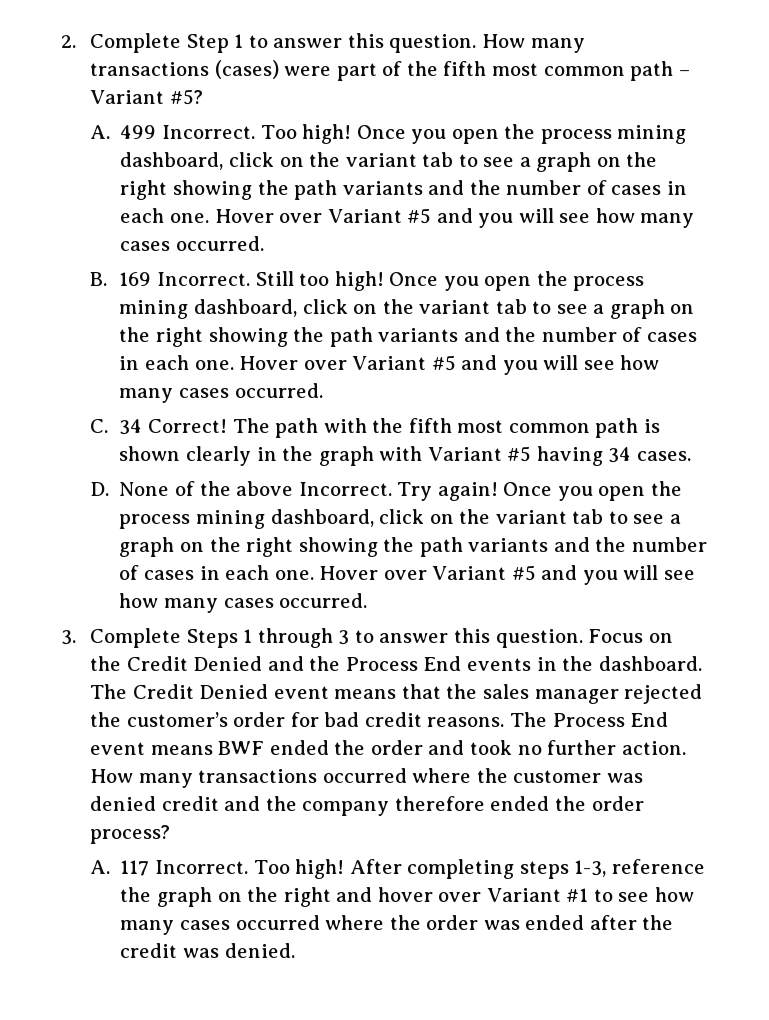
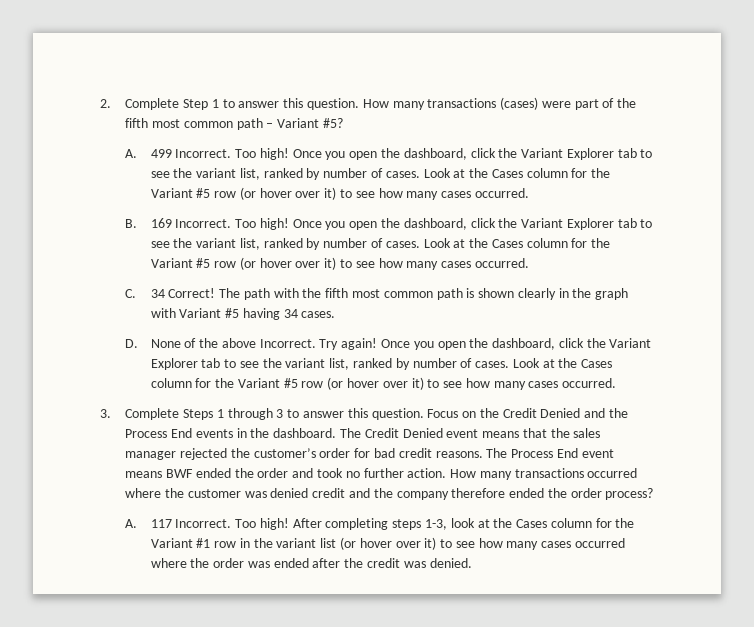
[540,125,687,144] [120,152,658,172] [120,180,687,200] [120,208,554,228] process mining dashboard, click on the variant tab to see a graph on the right showing the path variants and the number of cases in each one. Hover over Variant #5 and you will -> [403,148,653,160] [150,168,611,180] [150,187,352,200] dashboard, click the Variant Explorer tab to see the variant list, ranked by number of cases. Look at the Cases column for the Variant #5 row (or hover over it) to
[255,271,645,291] [119,299,695,319] [119,327,697,347] [119,355,579,375] Still too high! Once you open the process mining dashboard, click on the variant tab to see a graph on the right showing the path variants and the number of cases in each one. Hover over Variant #5 and you will -> [235,218,653,230] [150,238,611,250] [150,257,352,270] Too high! Once you open the dashboard, click the Variant Explorer tab to see the variant list, ranked by number of cases. Look at the Cases column for the Variant #5 row (or hover over it) to
[119,509,681,529] [119,537,707,557] [119,565,659,585] process mining dashboard, click on the variant tab to see a graph on the right showing the path variants and the number of cases in each one. Hover over Variant #5 and you will -> [492,338,652,350] [150,358,613,370] [150,377,440,390] dashboard, click the Variant Explorer tab to see the variant list, ranked by number of cases. Look at the Cases column for the Variant #5 row (or hover over it) to
[611,859,705,874] [120,887,589,907] reference the graph on the right and hover over Variant #1 -> [450,518,635,528] [150,537,437,550] look at the Cases column for the Variant #1 row in the variant list (or hover over it)

